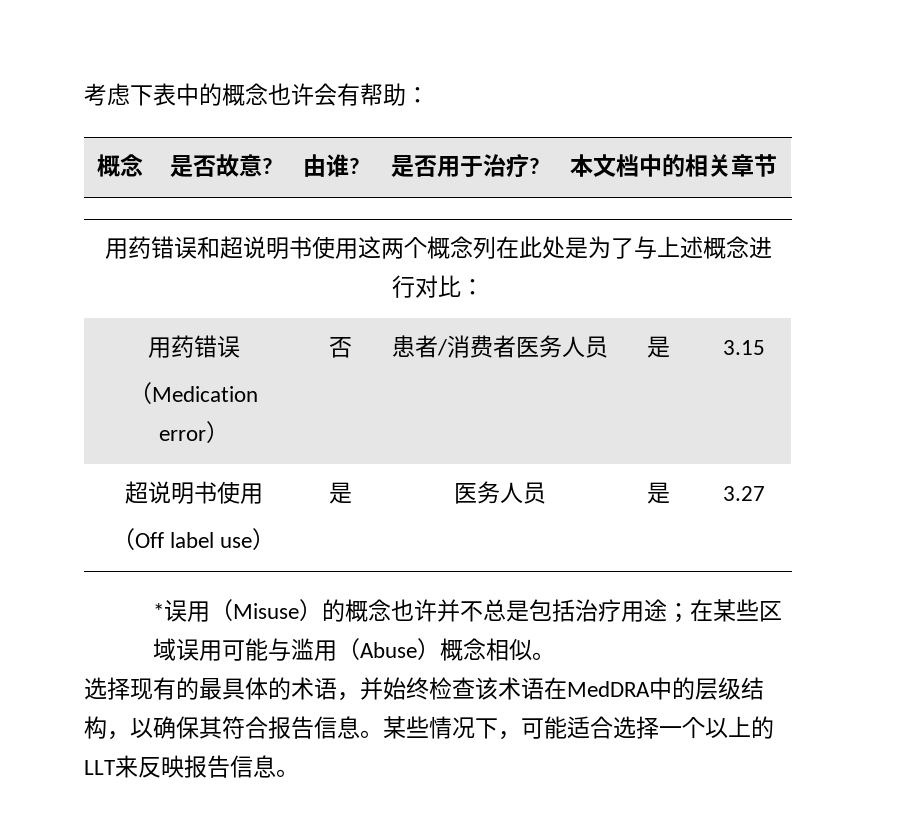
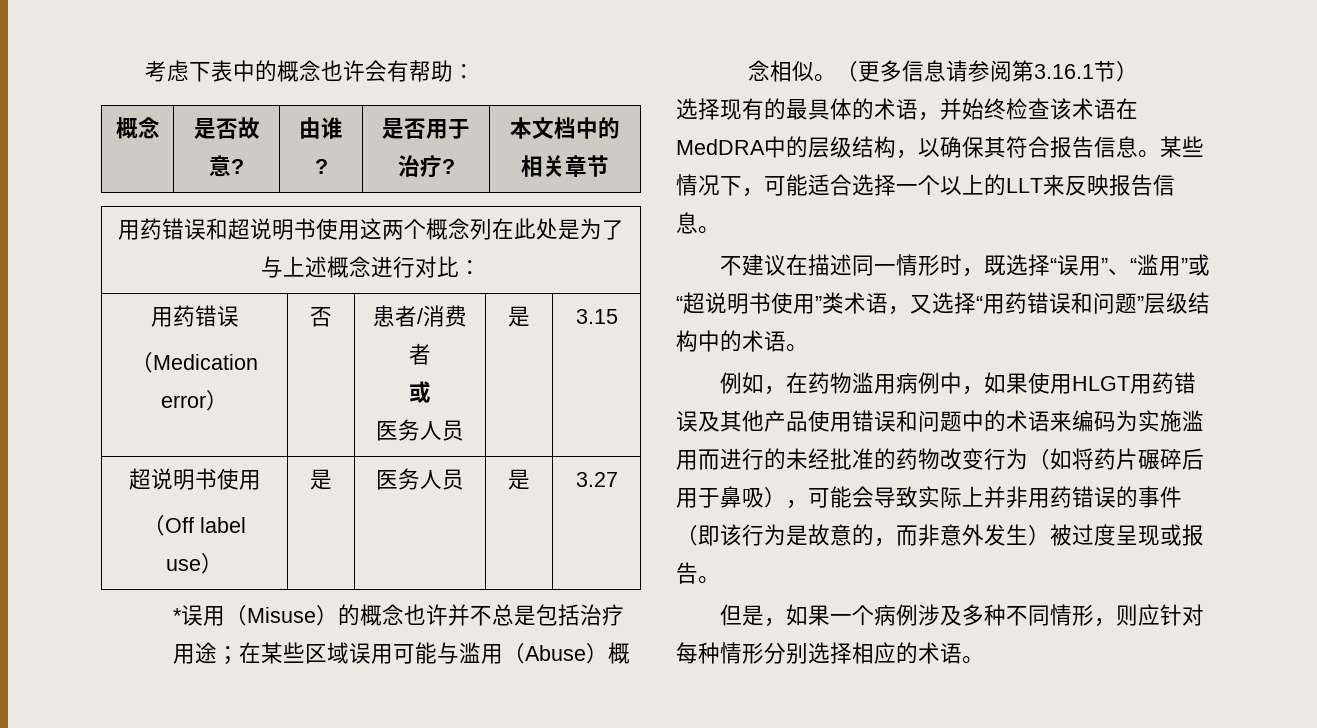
(516, 346) none -> [409,381,431,403] // 或 //
(556, 656) none -> [836,60,1139,82] （更多信息请参阅第3.16.1节）
(299, 773) none -> [719,254,1210,277] [676,292,1210,315] [676,330,808,352] [719,372,1196,395] [676,410,1204,432] [676,448,1204,470] [676,486,1182,509] [676,524,1204,547] [676,562,720,584] [719,604,1204,627] [676,642,984,664] // 不建议在描述同一情形时，既选择“误用”、“滥用”或“超说明书使用”类术语，又选择“用药错误和问题”层级结构中的术语。 // 例如，在药物滥用病例中，如果使用HLGT用药错误及其他产品使用错误和问题中的术语来编码为实施滥用而进行的未经批准的药物改变行为（如将药片碾碎后用于鼻吸），可能会导致实际上并非用药错误的事件（即该行为是故意的，而非意外发生）被过度呈现或报告。 // 但是，如果一个病例涉及多种不同情形，则应针对每种情形分别选择相应的术语。

